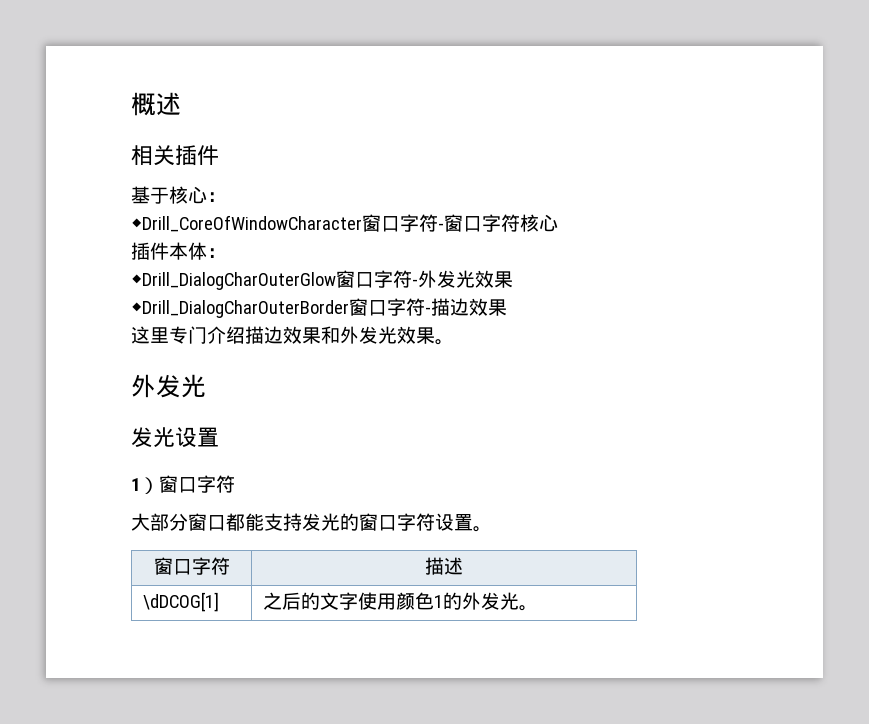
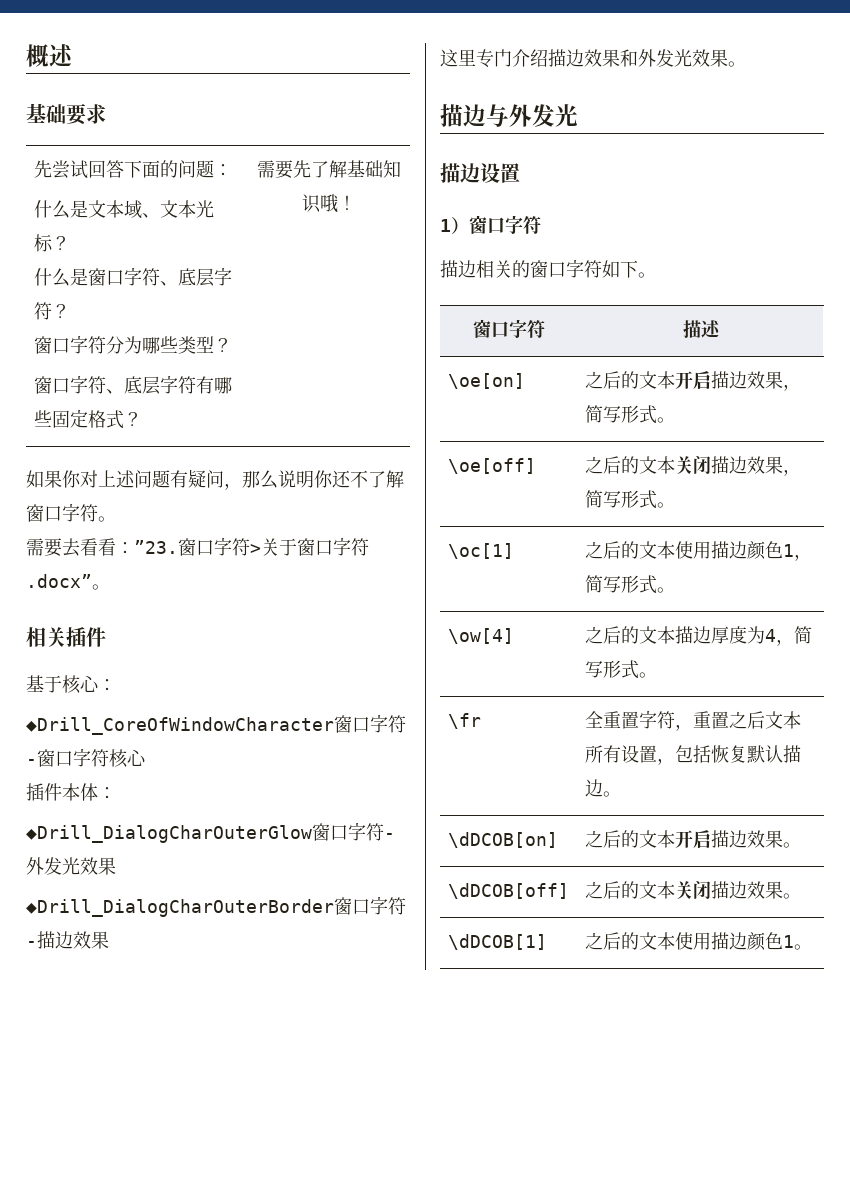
(181, 104) none -> [26,103,106,125] [33,160,232,179] [33,200,214,219] [33,234,70,252] [33,267,232,287] [33,302,70,320] [33,335,232,354] [33,375,232,395] [33,409,142,429] [257,160,401,179] [302,194,356,213] [26,469,404,490] [26,503,116,522] [26,537,369,557] [26,574,110,590] // 基础要求 // 先尝试回答下面的问题： // 什么是文本域、文本光标？ // 什么是窗口字符、底层字符？ // 窗口字符分为哪些类型？ // 窗口字符、底层字符有哪些固定格式？ | 需要先了解基础知识哦！ // 如果你对上述问题有疑问，那么说明你还不了解窗口字符。 // 需要去看看：”23.窗口字符>关于窗口字符.docx”。
(454, 342) none -> [440,104,509,127] 描边与
[131,427,175,447] 发光 -> [440,163,480,183] 描边
[131,513,340,531] 大部分窗口都能支持发光 -> [440,260,512,278] 描边相关
[435,513,473,531] 设置 -> [602,260,638,278] 如下
[143,592,220,612] [263,592,520,610] \dDCOG[1] | 之后的文字使用颜色1的外发光 -> [447,373,525,389] [584,371,801,391] [584,405,675,424] [447,458,536,474] [584,455,801,476] [584,490,675,509] [447,543,514,559] [584,541,812,561] [584,575,675,594] [447,628,514,644] [584,626,812,646] [584,660,657,679] [447,713,481,729] [584,710,801,731] [584,745,801,765] [584,779,621,797] [447,832,558,848] [584,830,801,848] [447,883,569,899] [584,880,801,900] [447,934,547,950] [584,932,794,951] \oe[on] | 之后的文本开启描边效果，简写形式。 // \oe[off] | 之后的文本关闭描边效果，简写形式。 // \oc[1] | 之后的文本使用描边颜色1，简写形式。 // \ow[4] | 之后的文本描边厚度为4，简写形式。 // \fr | 全重置字符，重置之后文本所有设置，包括恢复默认描边。 // \dDCOB[on] | 之后的文本开启描边效果。 // \dDCOB[off] | 之后的文本关闭描边效果。 // \dDCOB[1] | 之后的文本使用描边颜色1

